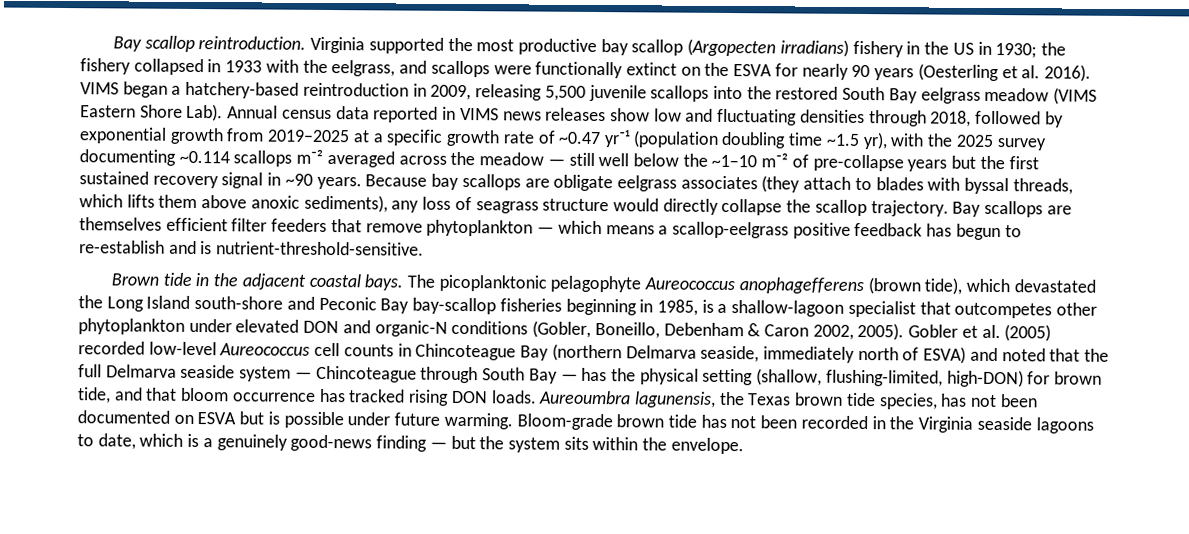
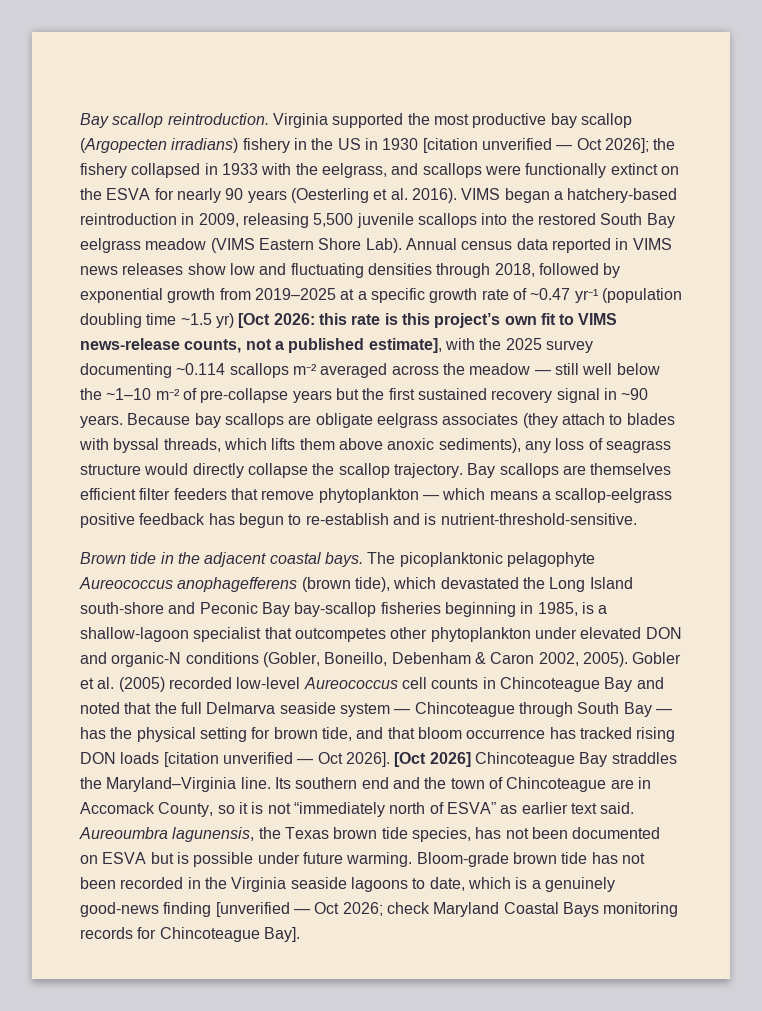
[995,43,1038,59] 1930; -> [382,138,649,153] 1930 [citation unverified — Oct 2026];
[862,132,888,150] yr), -> [215,313,618,328] [80,338,442,353] yr) [Oct 2026: this rate is this project’s own fit to VIMS news-release counts, not a published estimate],
[551,343,967,364] (northern Delmarva seaside, immediately north of ESVA) -> (633, 684) none
[756,368,1024,388] (shallow, flushing-limited, high-DON) -> (247, 734) none
[490,390,537,404] loads. -> [120,752,677,767] [80,777,651,792] [80,802,635,817] loads [citation unverified — Oct 2026]. [Oct 2026] Chincoteague Bay straddles the Maryland–Virginia line. Its southern end and the town of Chincoteague are in Accomack County, so it is not “immediately north of ESVA” as earlier text said.
[429,435,744,455] — but the system sits within the envelope. -> [215,902,679,917] [80,927,300,942] [unverified — Oct 2026; check Maryland Coastal Bays monitoring records for Chincoteague Bay].

